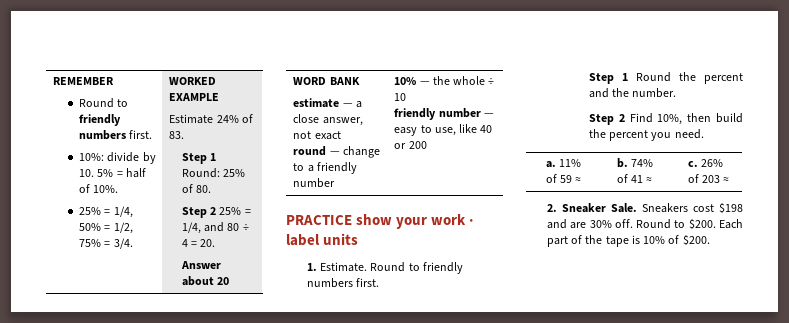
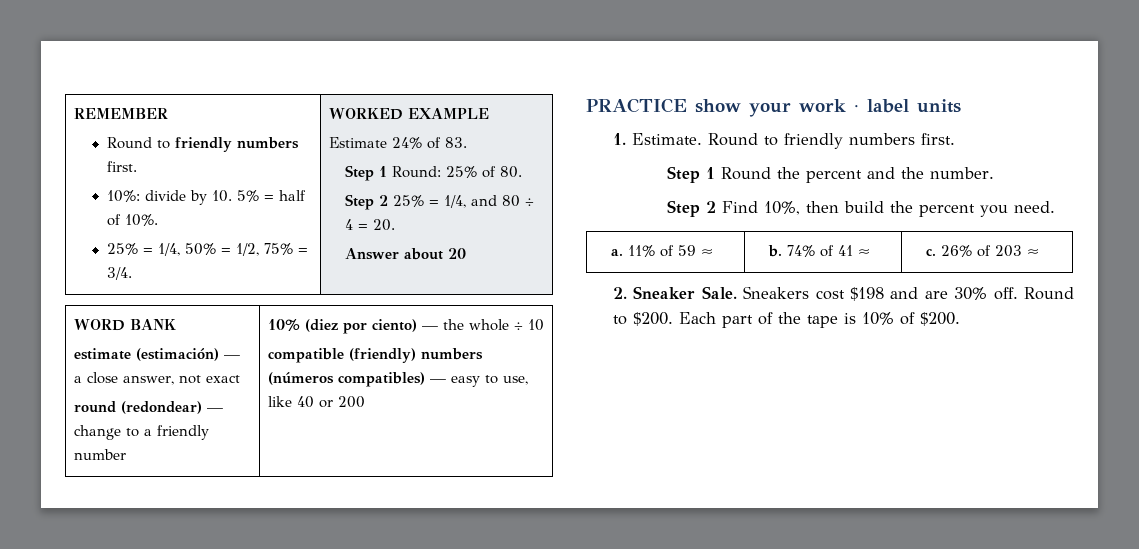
(340, 103) none -> [135,348,219,361] (estimación)
(327, 151) none -> [120,401,202,414] (redondear)
(417, 81) none -> [304,319,417,334] (diez por ciento)
[394,108,481,120] friendly number -> [267,348,483,363] [267,372,425,387] compatible (friendly) numbers (números compatibles)

